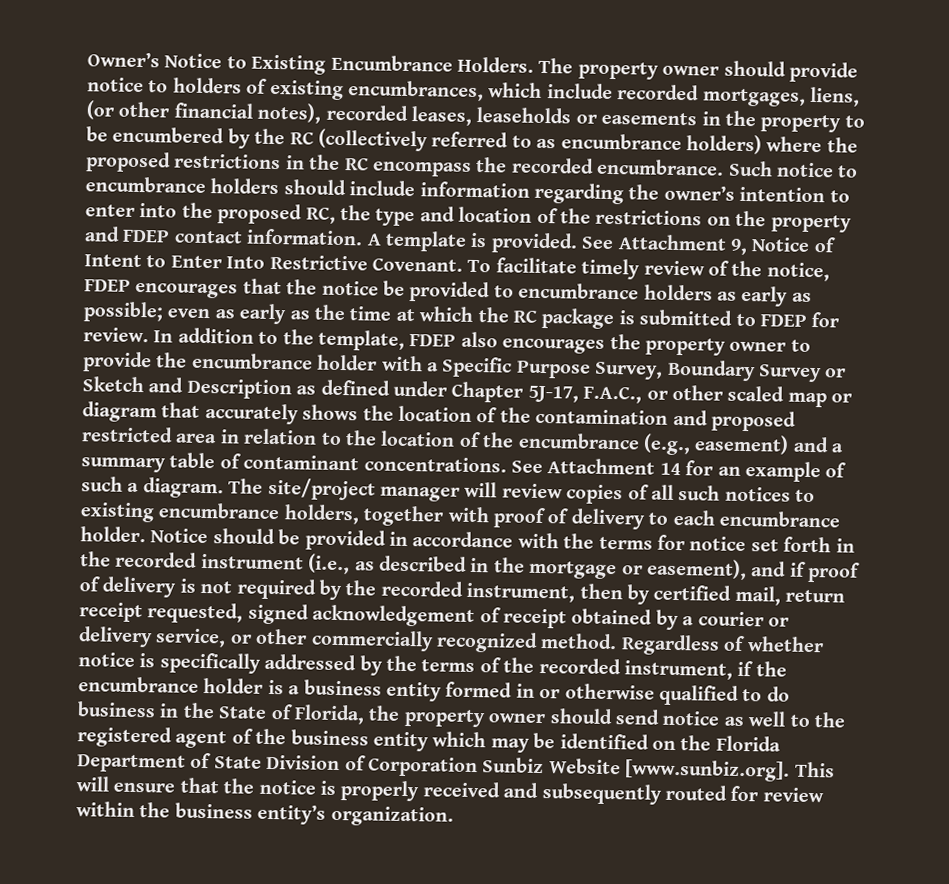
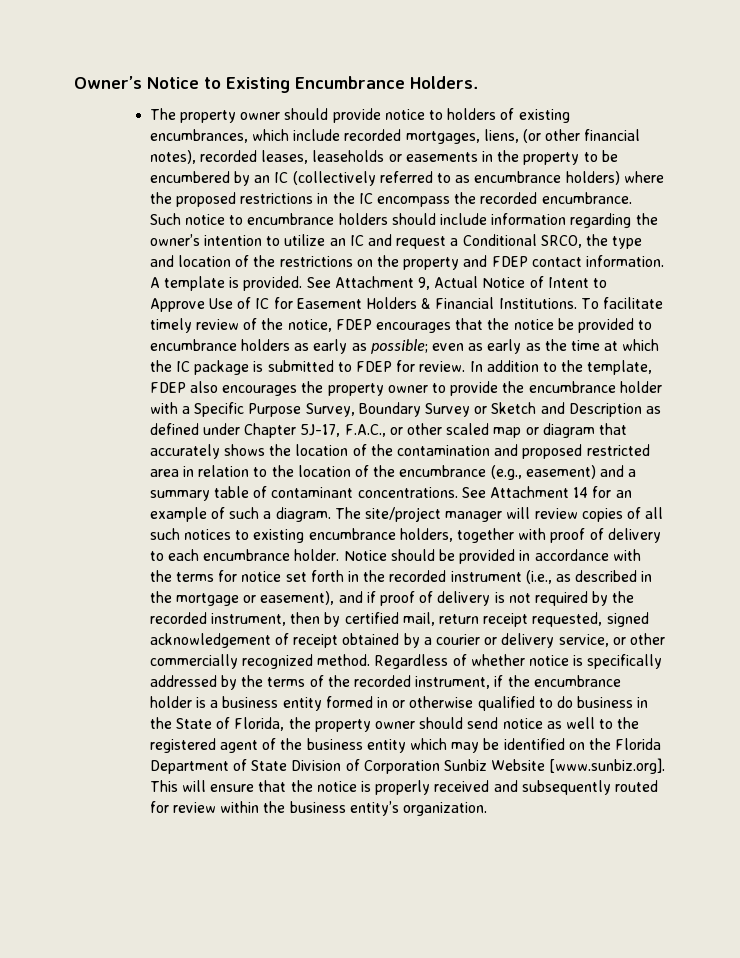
(534, 64) none -> (478, 82) //
[254,128,314,145] the RC -> [254,172,289,183] an IC
[344,157,369,171] RC -> [358,193,373,204] IC
[85,202,336,225] enter into the proposed RC, -> [284,234,582,249] utilize an IC and request a Conditional SRCO,
(748, 247) none -> [434,276,479,288] Actual
[170,254,463,272] Enter Into Restrictive Covenant. -> [149,297,577,312] Approve Use of IC for Easement Holders & Financial Institutions.
[512,309,537,323] RC -> [176,361,191,372] IC

